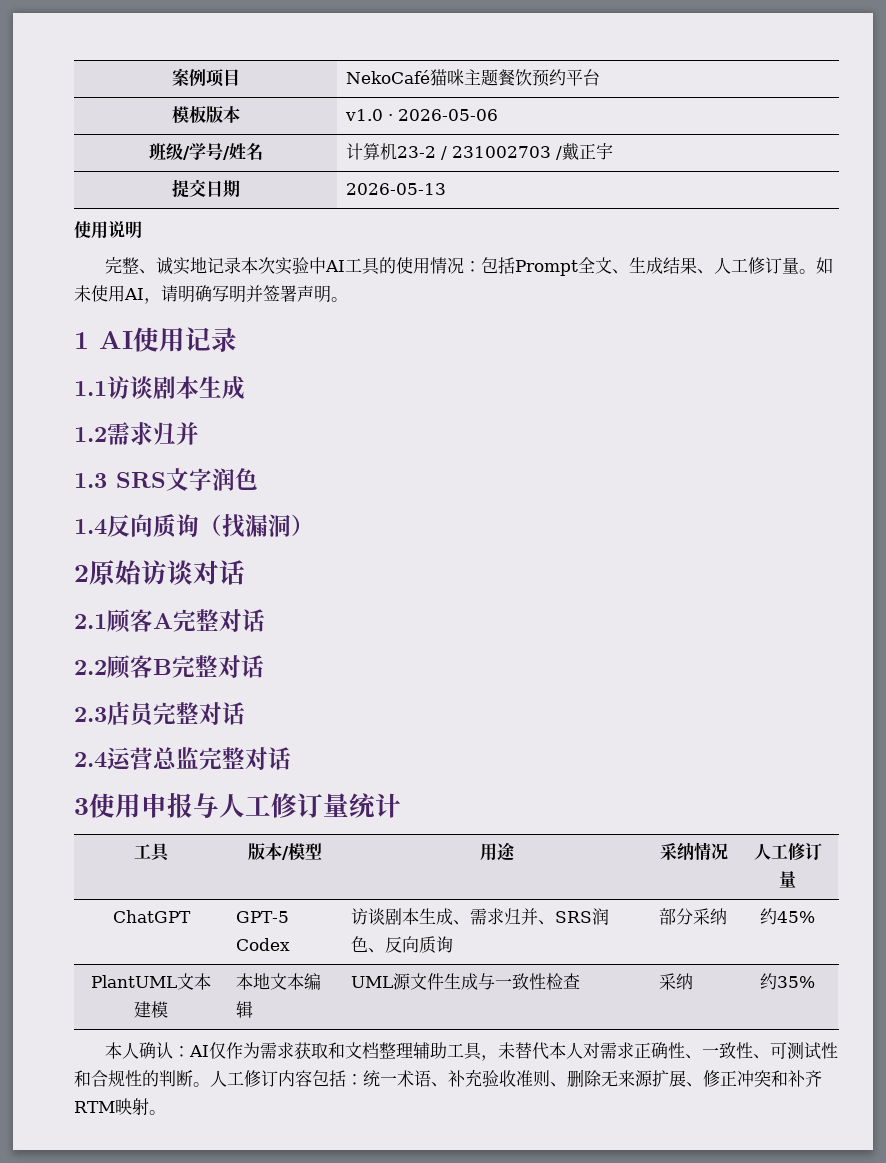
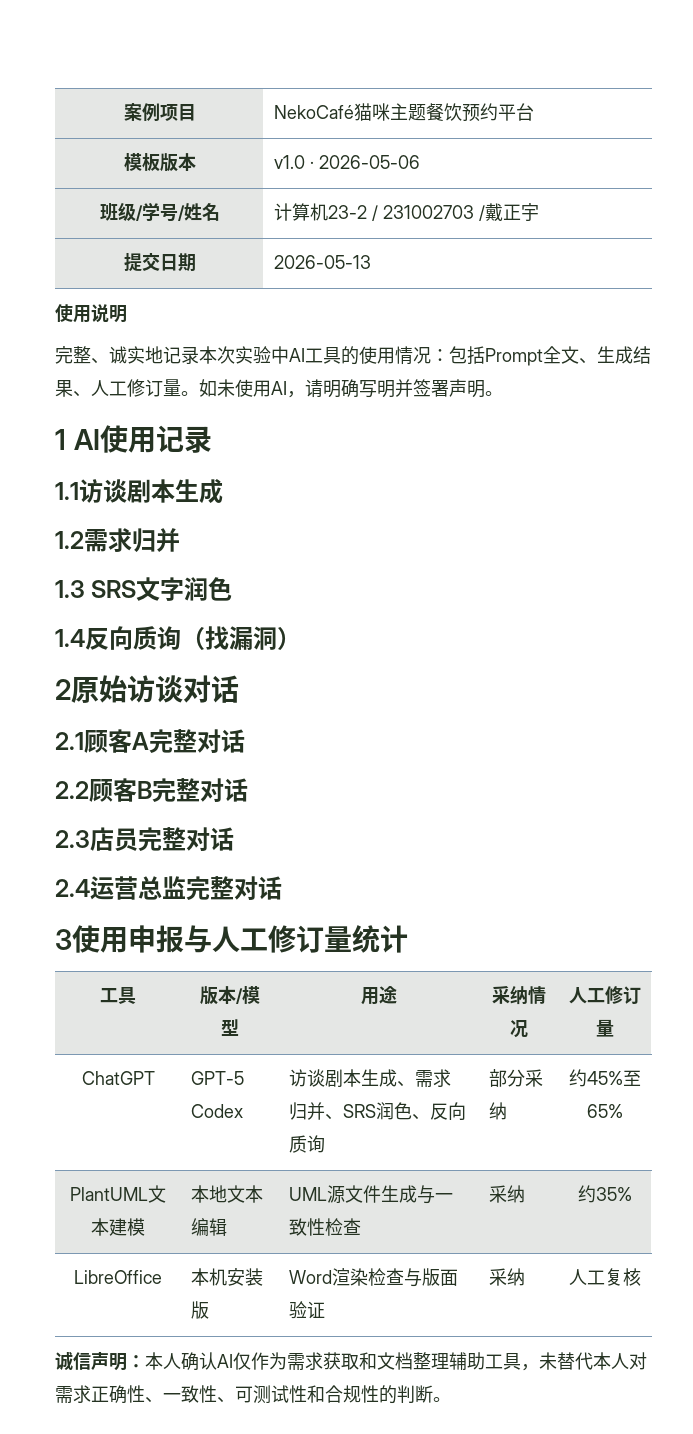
(815, 917) none -> [623,1070,641,1086] [587,1104,623,1118] 至65%
(815, 982) // -> [74,1270,162,1284] [190,1268,263,1286] [190,1301,209,1319] [288,1268,458,1287] [288,1301,325,1319] [488,1268,525,1286] [569,1268,641,1286] [55,1351,145,1371] // LibreOffice | 本机安装版 | Word渲染检查与版面验证 | 采纳 | 人工复核 // 诚信声明：
[172,1046,190,1057] ： -> (217, 1361) none
[210,1069,822,1087] [74,1098,166,1115] 人工修订内容包括：统一术语、补充验收准则、删除无来源扩展、修正冲突和补齐RTM映射。 -> (451, 1399) none

